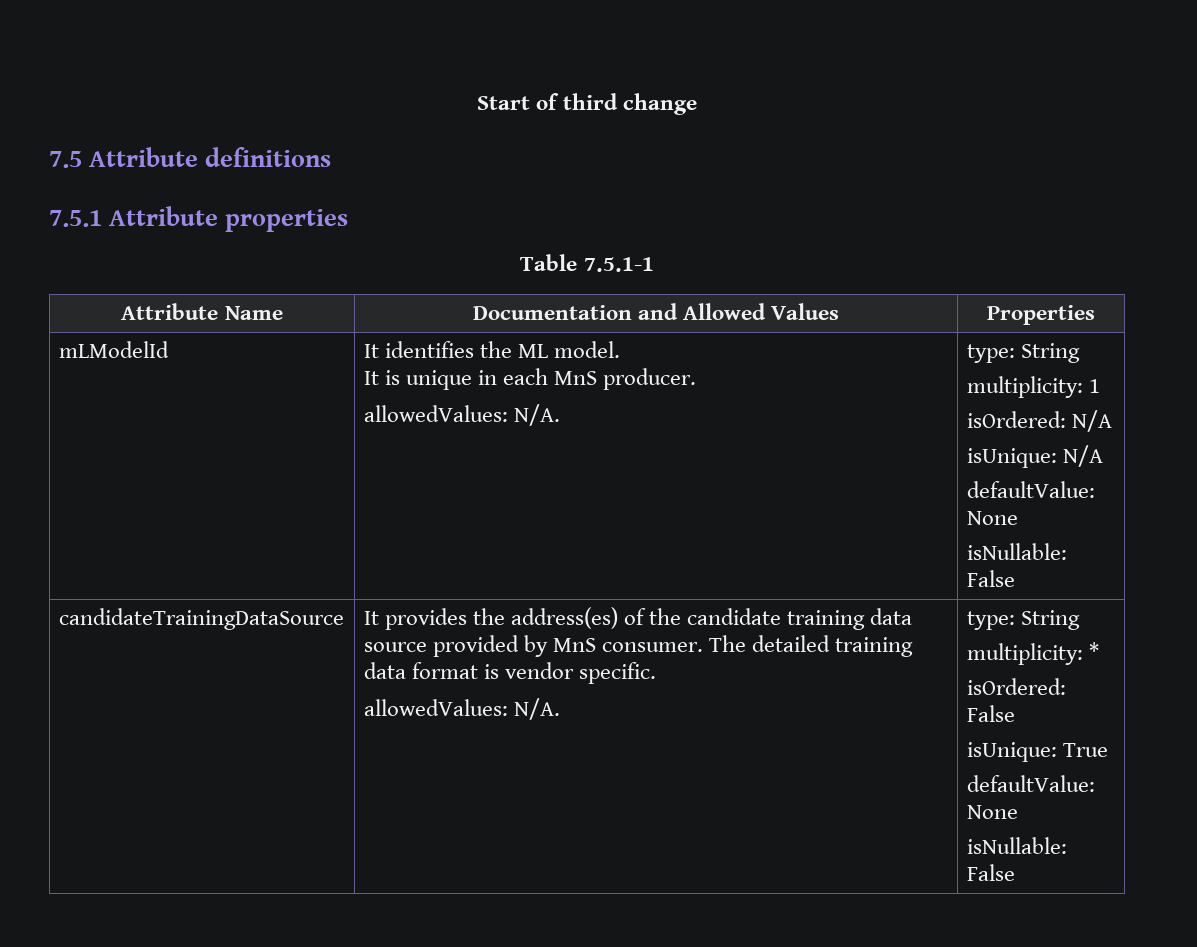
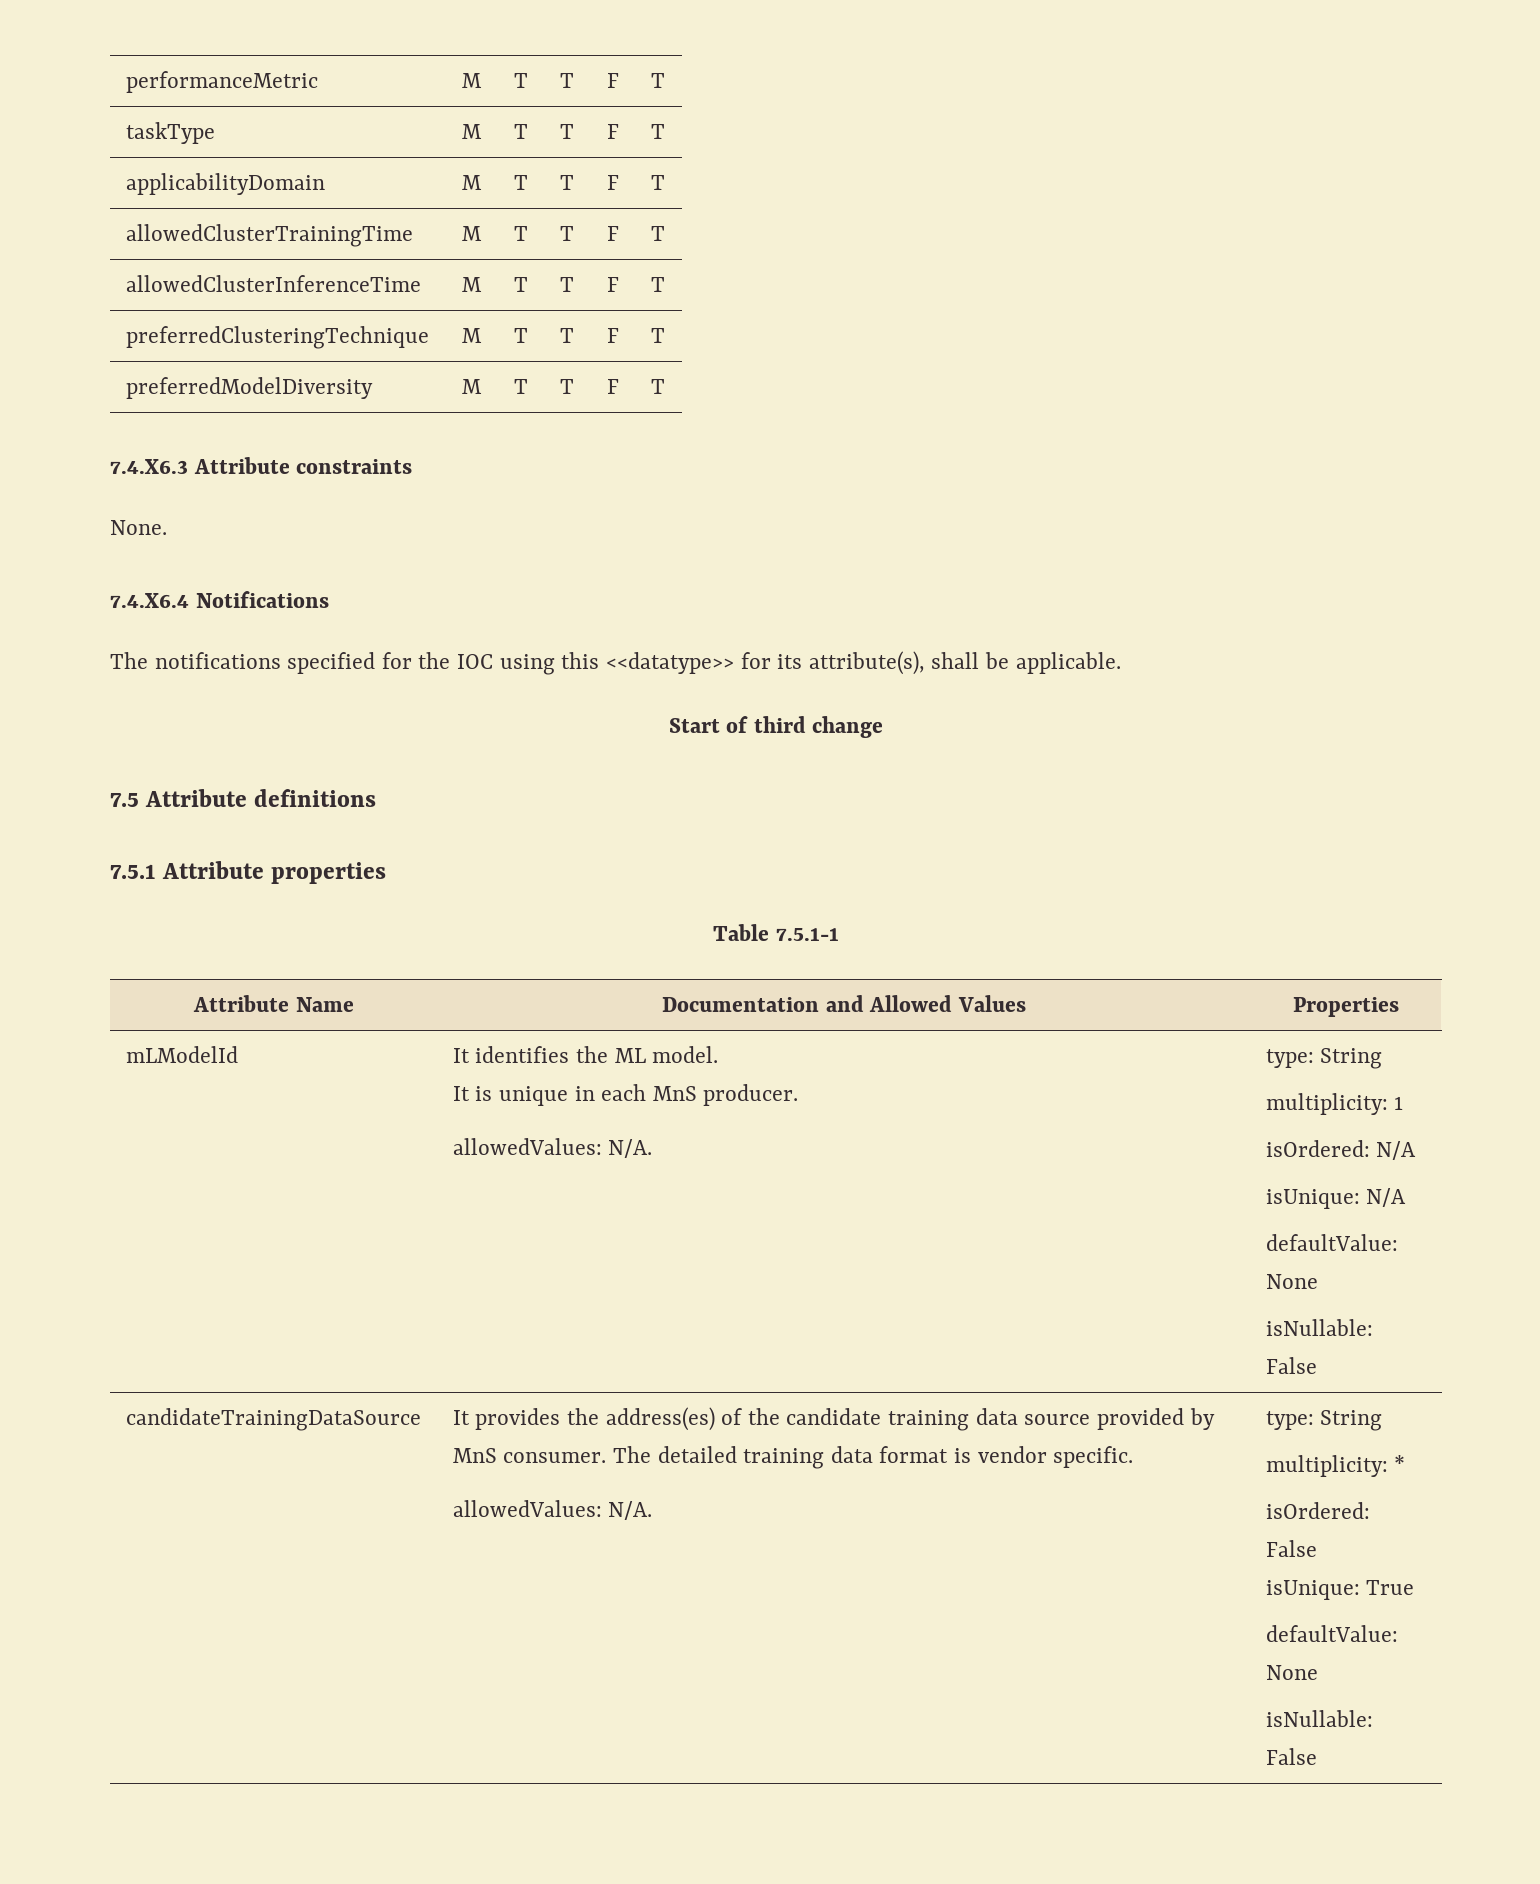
(477, 103) none -> [125,71,318,93] [462,73,482,88] [513,73,528,88] [560,73,574,88] [606,73,619,88] [651,73,665,88] [125,122,215,144] [462,124,482,139] [513,124,528,139] [560,124,574,139] [606,124,619,139] [651,124,665,139] [125,173,325,195] [462,175,482,190] [513,175,528,190] [560,175,574,190] [606,175,619,190] [651,175,665,190] [125,224,413,247] [462,226,482,241] [513,226,528,241] [560,226,574,241] [606,226,619,241] [651,226,665,241] [125,275,421,292] [462,277,482,292] [513,277,528,292] [560,277,574,292] [606,277,619,292] [651,277,665,292] [125,326,429,349] [462,328,482,343] [513,328,528,343] [560,328,574,343] [606,328,619,343] [651,328,665,343] [125,377,373,399] [462,379,482,394] [513,379,528,394] [560,379,574,394] [606,379,619,394] [651,379,665,394] [110,457,413,474] [110,520,167,535] [110,591,329,608] [110,651,1121,675] performanceMetric | M | T | T | F | T // taskType | M | T | T | F | T // applicabilityDomain | M | T | T | F | T // allowedClusterTrainingTime | M | T | T | F | T // allowedClusterInferenceTime | M | T | T | F | T // preferredClusteringTechnique | M | T | T | F | T // preferredModelDiversity | M | T | T | F | T // 7.4.X6.3 Attribute constraints // None. // 7.4.X6.4 Notifications // The notifications specified for the IOC using this <<datatype>> for its attribute(s), shall be applicable. //

